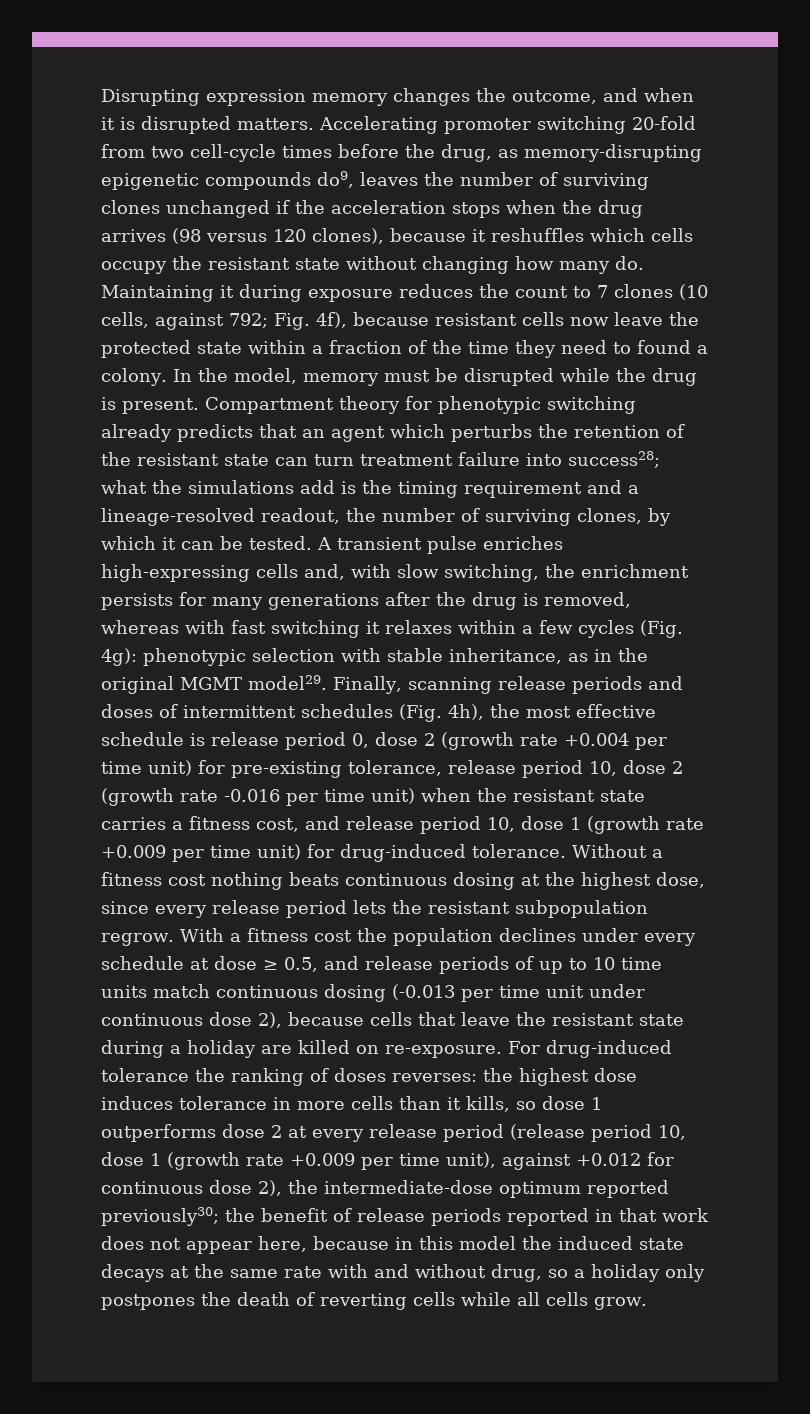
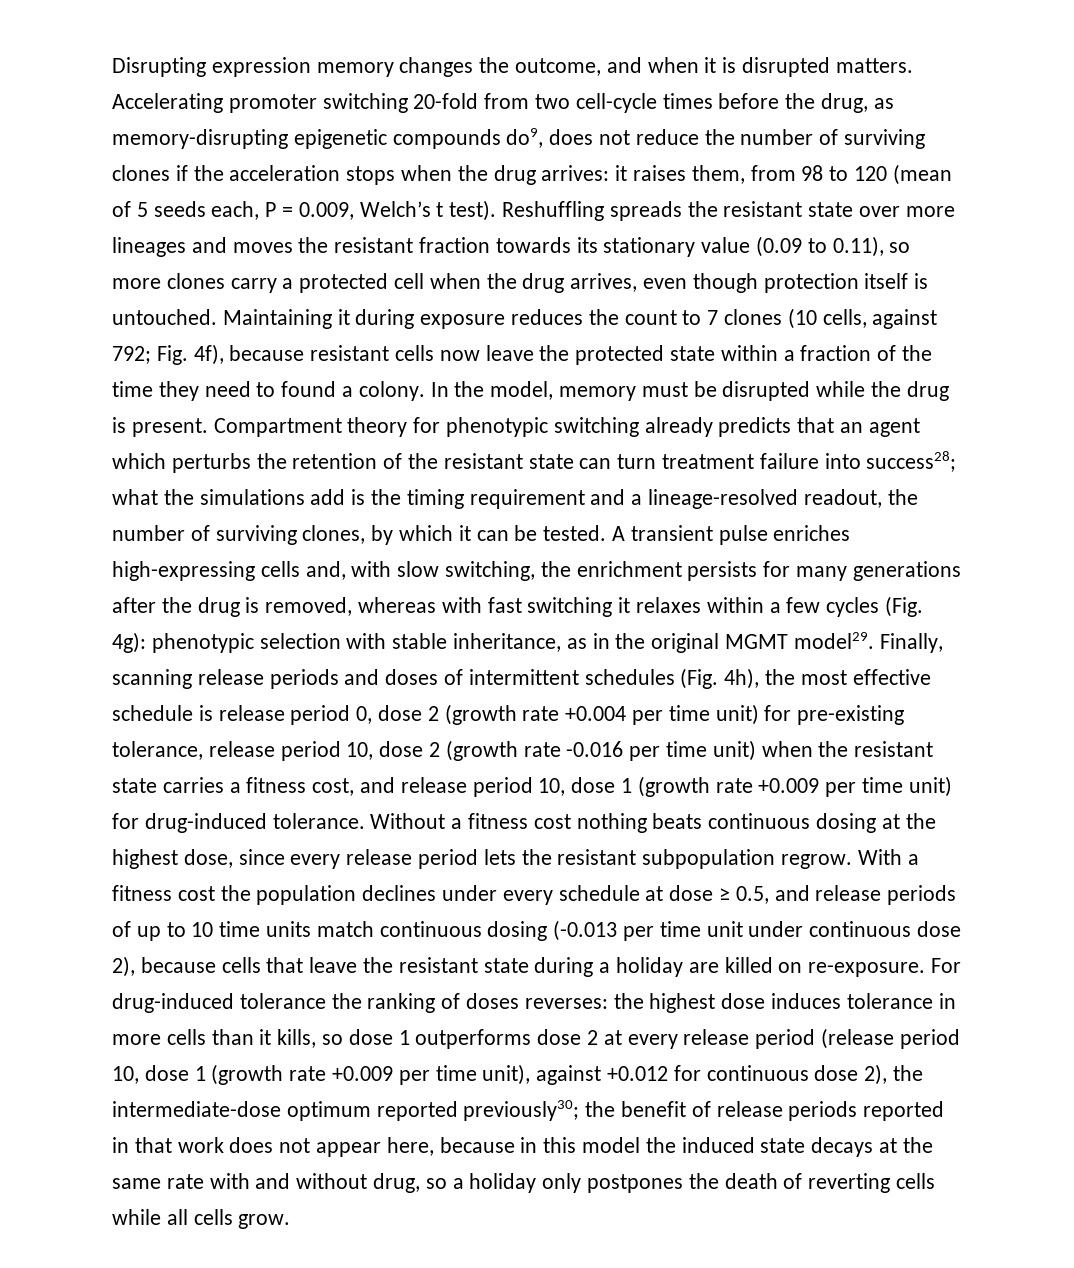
[360,172,418,186] leaves -> [549,129,699,145] does not reduce
[166,200,270,218] unchanged -> (170, 173) none
[101,228,693,244] [101,256,644,274] arrives (98 versus 120 clones), because it reshuffles which cells occupy the resistant state without changing how many do. -> [541,164,952,185] [112,200,955,221] [112,236,911,257] [112,273,929,293] [112,309,217,325] arrives: it raises them, from 98 to 120 (mean of 5 seeds each, P = 0.009, Welch’s t test). Reshuffling spreads the resistant state over more lineages and moves the resistant fraction towards its stationary value (0.09 to 0.11), so more clones carry a protected cell when the drug arrives, even though protection itself is untouched.

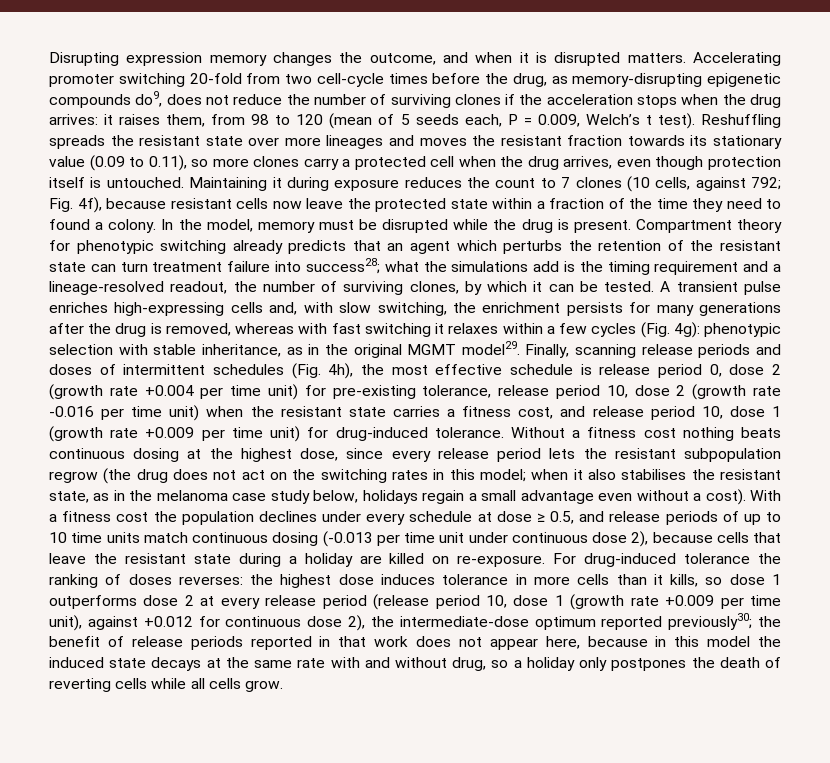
[781,854,853,869] regrow. -> [49,468,782,484] [49,489,746,505] regrow (the drug does not act on the switching rates in this model; when it also stabilises the resistant state, as in the melanoma case study below, holidays regain a small advantage even without a cost).

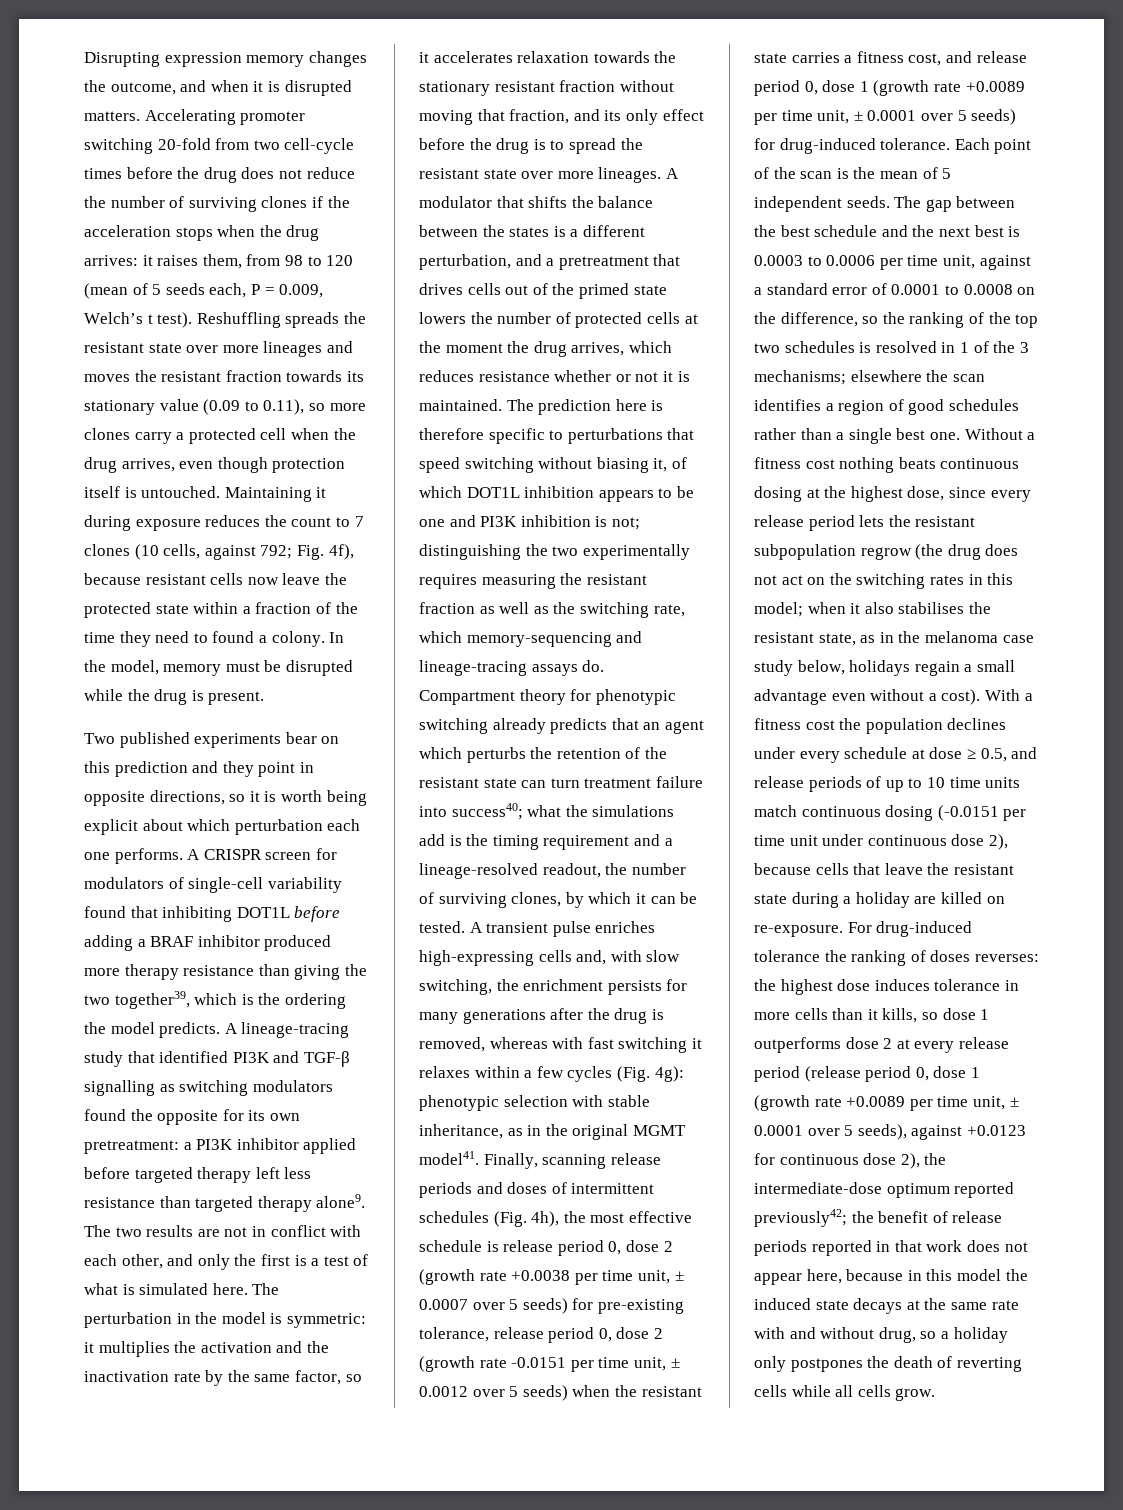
[512,73,781,87] [49,91,163,108] drug, as memory-disrupting epigenetic compounds do9, -> [203,167,237,183] drug
(631, 226) none -> [84,732,340,748] [84,761,314,777] [84,790,367,806] [84,819,361,835] [84,848,337,864] [84,877,342,893] [84,906,341,922] [84,935,332,951] [84,964,367,980] [84,991,346,1009] [84,1022,350,1038] [84,1051,350,1067] [84,1080,333,1096] [84,1109,300,1125] [84,1138,357,1154] [84,1167,312,1183] [84,1194,366,1212] [84,1225,362,1237] [84,1254,369,1270] [84,1283,280,1295] [84,1312,366,1328] [84,1341,329,1357] [84,1370,362,1386] [419,51,677,63] [419,80,674,96] [419,109,704,125] [419,138,643,154] [419,167,679,183] [419,196,654,208] [419,225,645,237] [419,254,681,270] [419,283,667,299] [419,312,698,328] [419,341,672,357] [419,370,690,382] [419,399,664,415] [419,428,695,444] [419,457,687,473] [419,486,694,502] [419,515,640,530] [419,544,690,560] [419,573,647,589] [419,602,685,618] [419,631,643,647] [419,660,605,676] // Two published experiments bear on this prediction and they point in opposite directions, so it is worth being explicit about which perturbation each one performs. A CRISPR screen for modulators of single-cell variability found that inhibiting DOT1L before adding a BRAF inhibitor produced more therapy resistance than giving the two together39, which is the ordering the model predicts. A lineage-tracing study that identified PI3K and TGF-β signalling as switching modulators found the opposite for its own pretreatment: a PI3K inhibitor applied before targeted therapy left less resistance than targeted therapy alone9. The two results are not in conflict with each other, and only the first is a test of what is simulated here. The perturbation in the model is symmetric: it multiplies the activation and the inactivation rate by the same factor, so it accelerates relaxation towards the stationary resistant fraction without moving that fraction, and its only effect before the drug is to spread the resistant state over more lineages. A modulator that shifts the balance between the states is a different perturbation, and a pretreatment that drives cells out of the primed state lowers the number of protected cells at the moment the drug arrives, which reduces resistance whether or not it is maintained. The prediction here is therefore specific to perturbations that speed switching without biasing it, of which DOT1L inhibition appears to be one and PI3K inhibition is not; distinguishing the two experimentally requires measuring the resistant fraction as well as the switching rate, which memory-sequencing and lineage-tracing assays do.
[305,258,380,274] success28; -> [451,803,523,820] success40;
[461,341,520,355] model29. -> [419,1151,479,1165] model41.
[144,384,299,400] +0.004 per time unit) -> [511,1270,684,1285] [419,1298,568,1314] +0.0038 per time unit, ± 0.0007 over 5 seeds)
[606,384,781,400] [49,405,200,421] 10, dose 2 (growth rate -0.016 per time unit) -> [598,1327,663,1342] [419,1356,680,1372] [419,1385,568,1401] 0, dose 2 (growth rate -0.0151 per time unit, ± 0.0012 over 5 seeds)
[701,406,782,419] [49,426,504,442] 10, dose 1 (growth rate +0.009 per time unit) for drug-induced tolerance. -> [804,80,1025,96] [754,109,1017,125] [754,138,1032,154] [754,167,952,179] [754,196,1016,212] [754,225,1021,237] [754,255,1031,270] [754,283,1036,295] [754,312,1039,328] [754,341,1029,353] [754,370,985,385] [754,399,1019,415] [754,428,960,444] 0, dose 1 (growth rate +0.0089 per time unit, ± 0.0001 over 5 seeds) for drug-induced tolerance. Each point of the scan is the mean of 5 independent seeds. The gap between the best schedule and the next best is 0.0003 to 0.0006 per time unit, against a standard error of 0.0001 to 0.0008 on the difference, so the ranking of the top two schedules is resolved in 1 of the 3 mechanisms; elsewhere the scan identifies a region of good schedules rather than a single best one.
[322,531,373,547] (-0.013 -> [937,805,999,821] (-0.0151
[485,594,781,610] [49,615,193,631] 10, dose 1 (growth rate +0.009 per time unit), against +0.012 -> [915,1066,980,1081] [754,1095,1019,1111] [754,1124,1026,1140] 0, dose 1 (growth rate +0.0089 per time unit, ± 0.0001 over 5 seeds), against +0.0123
[668,613,753,630] previously30; -> [754,1209,847,1227] previously42;

